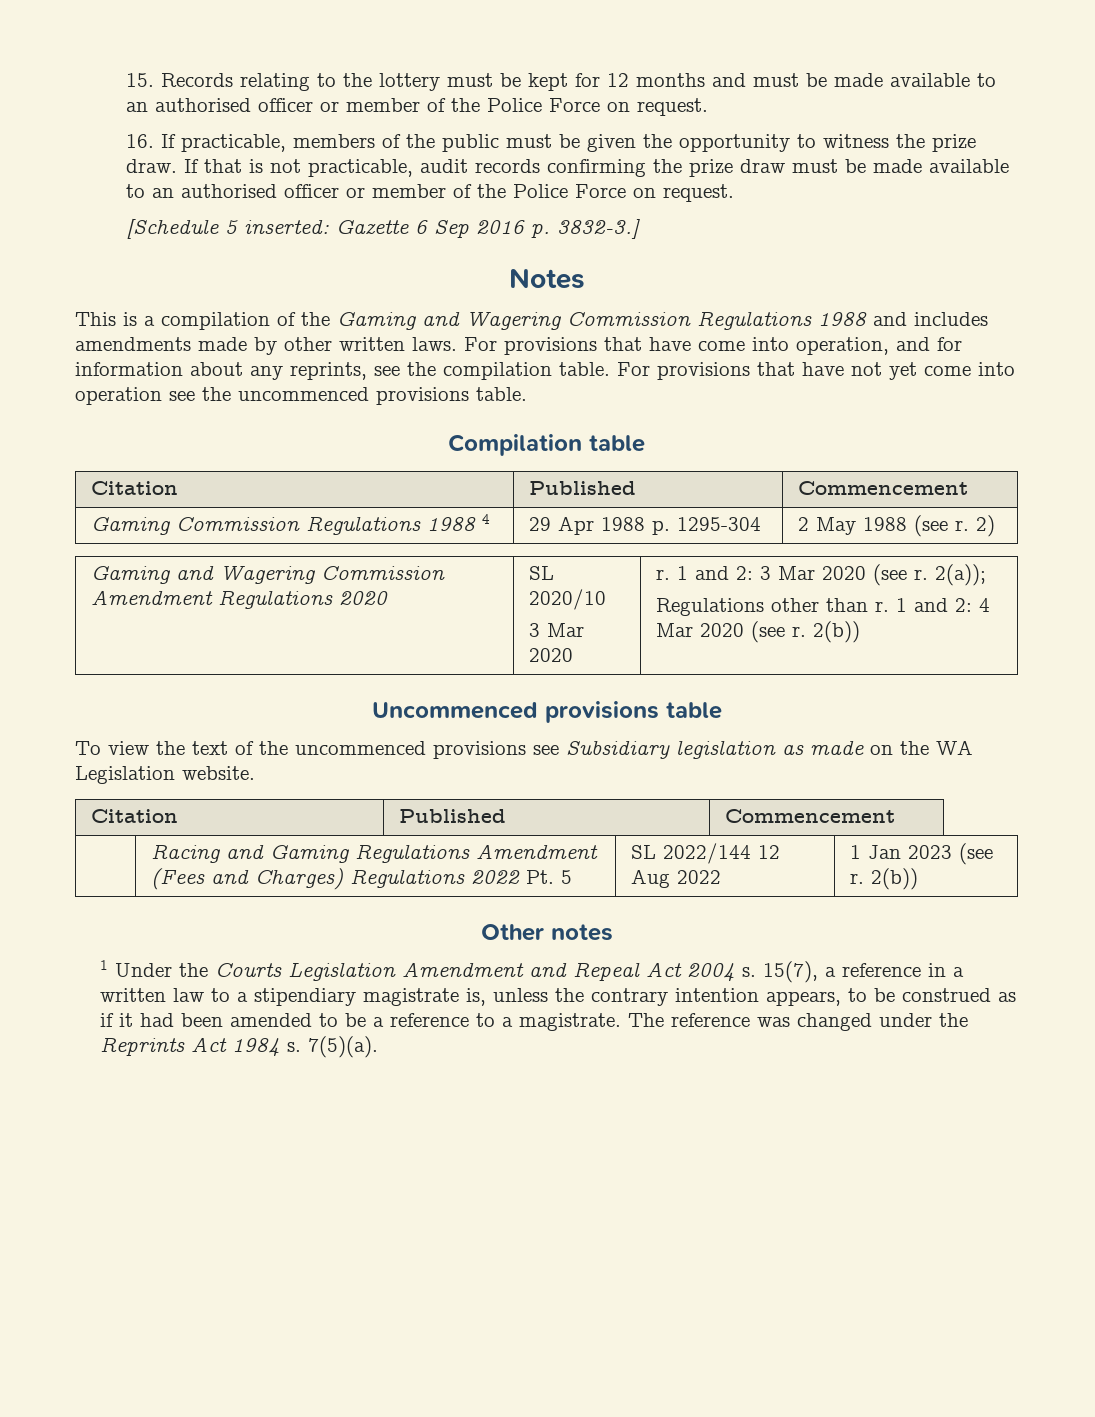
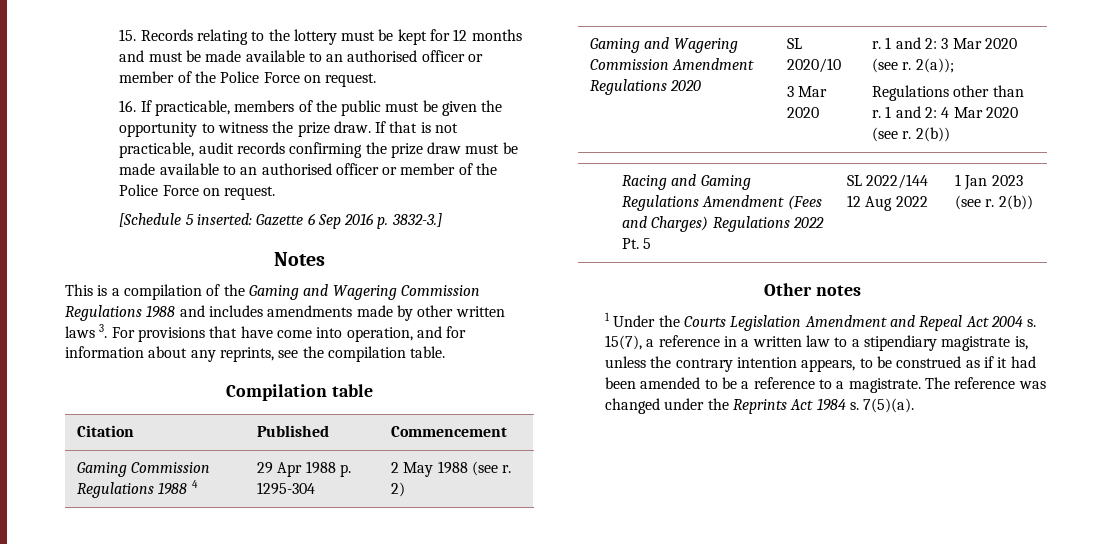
[412,337,457,351] laws. -> [65,324,108,338] laws 3.
[617,362,1015,380] [75,387,527,405] For provisions that have not yet come into operation see the uncommenced provisions table. -> (446, 352) none
[371,701,722,723] [75,740,973,759] [75,766,255,784] [91,809,179,823] [399,809,507,823] [725,809,896,823] // Uncommenced provisions table // To view the text of the uncommenced provisions see Subsidiary legislation as made on the WA Legislation website. // Citation | Published | Commencement -> (950, 134) none

